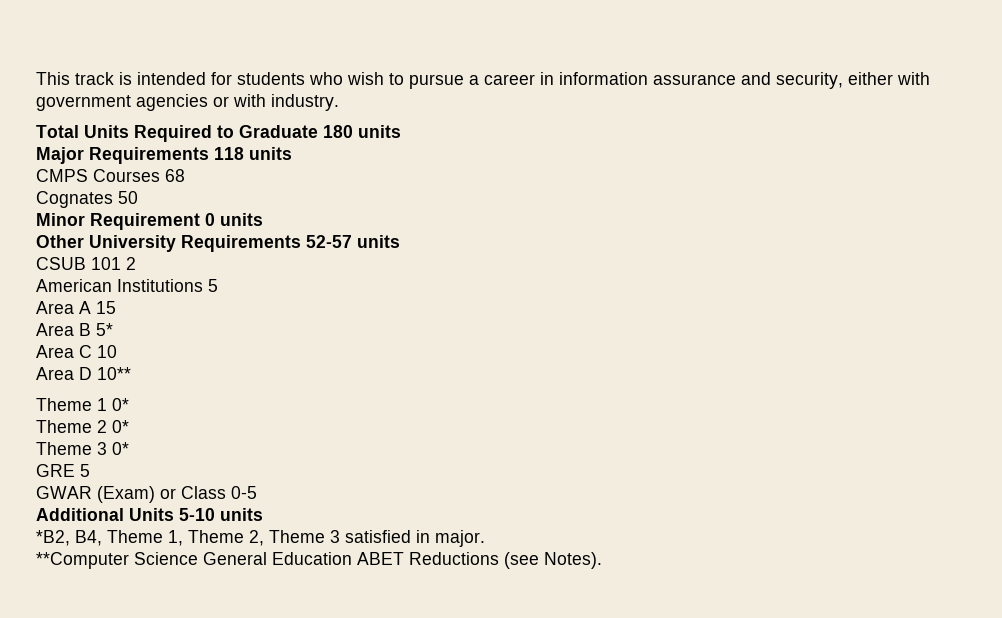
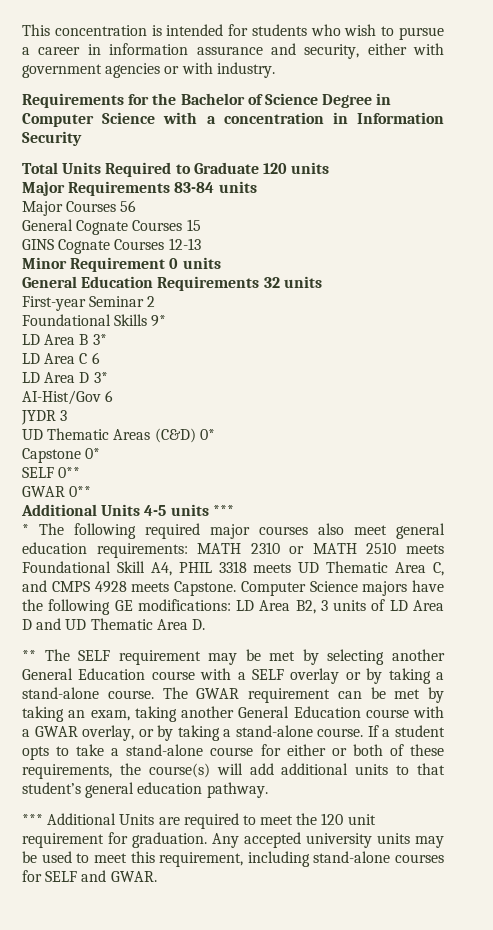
[75,72,114,85] track -> [54,25,147,36] concentration
(339, 102) none -> [22,93,392,108] [22,112,444,127] [22,131,82,146] // Requirements for the Bachelor of Science Degree in Computer Science with a concentration in Information Security
[323,125,353,138] 180 -> [262,163,287,174] 120
[214,147,292,160] [36,169,185,182] [36,191,138,208] 118 units // CMPS Courses 68 // Cognates 50 -> [174,181,257,193] [22,200,137,216] [22,219,201,235] [22,238,201,254] 83-84 units // Major Courses 56 // General Cognate Courses 15 // GINS Cognate Courses 12-13
[36,235,400,252] [36,257,121,270] Other University Requirements 52-57 units // CSUB 101 -> [22,276,322,291] [22,296,145,311] General Education Requirements 32 units // First-year Seminar
[36,279,218,292] [36,301,116,314] [36,323,113,336] [36,345,117,358] [36,367,131,380] [36,398,129,411] [36,420,129,433] [36,442,129,455] [36,464,90,477] [36,486,257,503] [36,508,263,521] [36,530,485,547] [36,552,602,569] American Institutions 5 // Area A 15 // Area B 5* // Area C 10 // Area D 10** // Theme 1 0* // Theme 2 0* // Theme 3 0* // GRE 5 // GWAR (Exam) or Class 0-5 // Additional Units 5-10 units // *B2, B4, Theme 1, Theme 2, Theme 3 satisfied in major. // **Computer Science General Education ABET Reductions (see Notes). -> [22,314,167,327] [22,334,107,345] [22,352,100,364] [22,372,108,383] [22,390,114,405] [21,410,68,425] [22,428,215,443] [22,448,101,463] [22,467,81,478] [22,486,92,497] [21,504,234,516] [22,523,445,539] [22,542,444,558] [22,561,445,576] [22,580,444,596] [22,599,444,615] [22,618,205,630] [22,649,445,665] [22,668,444,684] [22,687,444,703] [22,706,444,722] [22,725,445,741] [22,744,444,760] [22,763,445,779] [22,782,268,798] [22,813,376,829] [22,832,444,848] [22,851,444,867] [22,870,157,882] Foundational Skills 9* // LD Area B 3* // LD Area C 6 // LD Area D 3* // AI-Hist/Gov 6 // JYDR 3 // UD Thematic Areas (C&D) 0* // Capstone 0* // SELF 0** // GWAR 0** // Additional Units 4-5 units *** // * The following required major courses also meet general education requirements: MATH 2310 or MATH 2510 meets Foundational Skill A4, PHIL 3318 meets UD Thematic Area C, and CMPS 4928 meets Capstone. Computer Science majors have the following GE modifications: LD Area B2, 3 units of LD Area D and UD Thematic Area D. // ** The SELF requirement may be met by selecting another General Education course with a SELF overlay or by taking a stand-alone course. The GWAR requirement can be met by taking an exam, taking another General Education course with a GWAR overlay, or by taking a stand-alone course. If a student opts to take a stand-alone course for either or both of these requirements, the course(s) will add additional units to that student’s general education pathway. // *** Additional Units are required to meet the 120 unit requirement for graduation. Any accepted university units may be used to meet this requirement, including stand-alone courses for SELF and GWAR.

